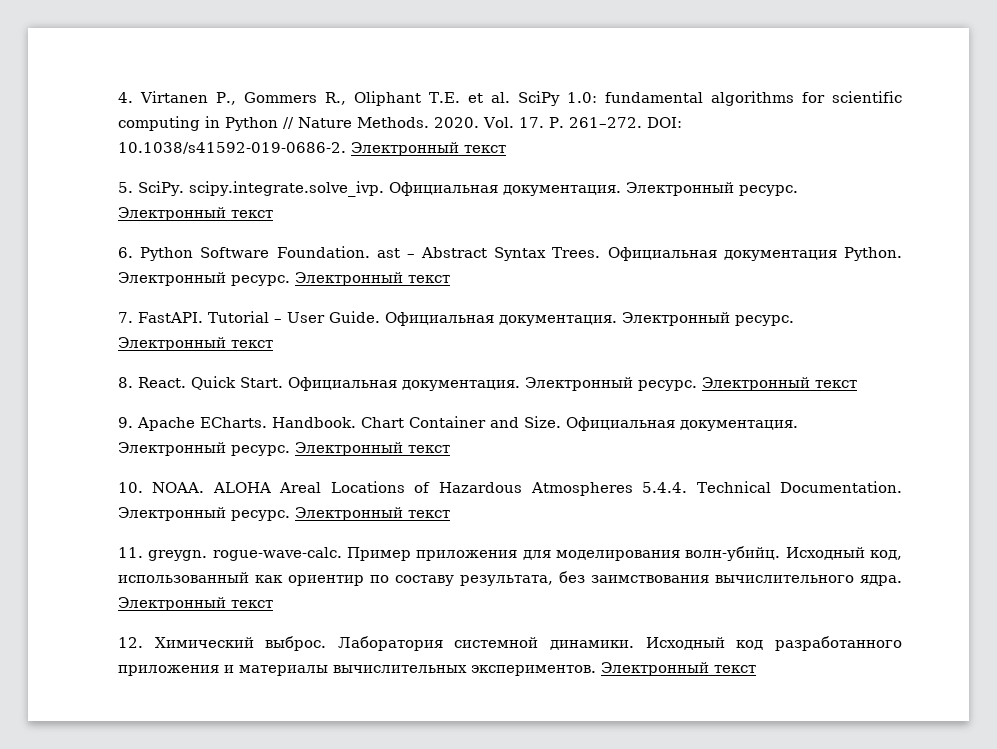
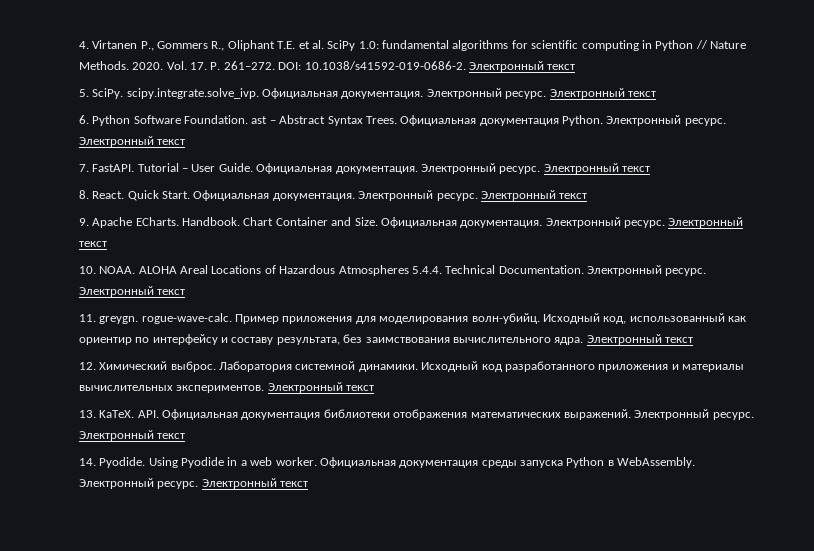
(389, 579) none -> [152,334,229,345] интерфейсу и
(756, 669) none -> [78,409,754,420] [78,430,186,441] [78,457,696,468] [78,478,309,489] // 13. KaTeX. API. Официальная документация библиотеки отображения математических выражений. Электронный ресурс. Электронный текст // 14. Pyodide. Using Pyodide in a web worker. Официальная документация среды запуска Python в WebAssembly. Электронный ресурс. Электронный текст

